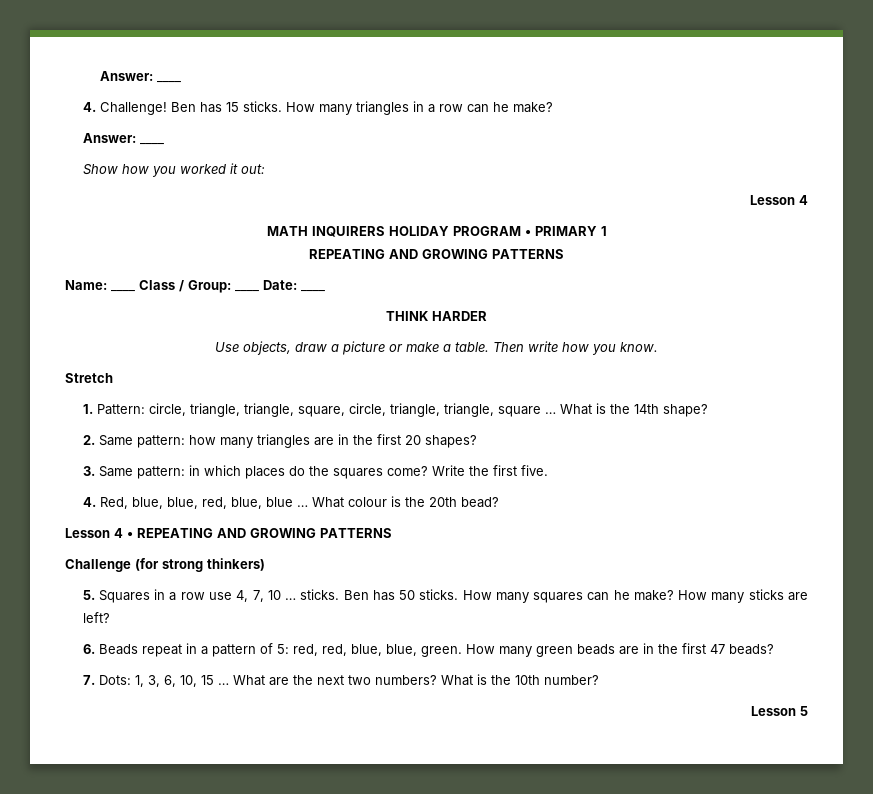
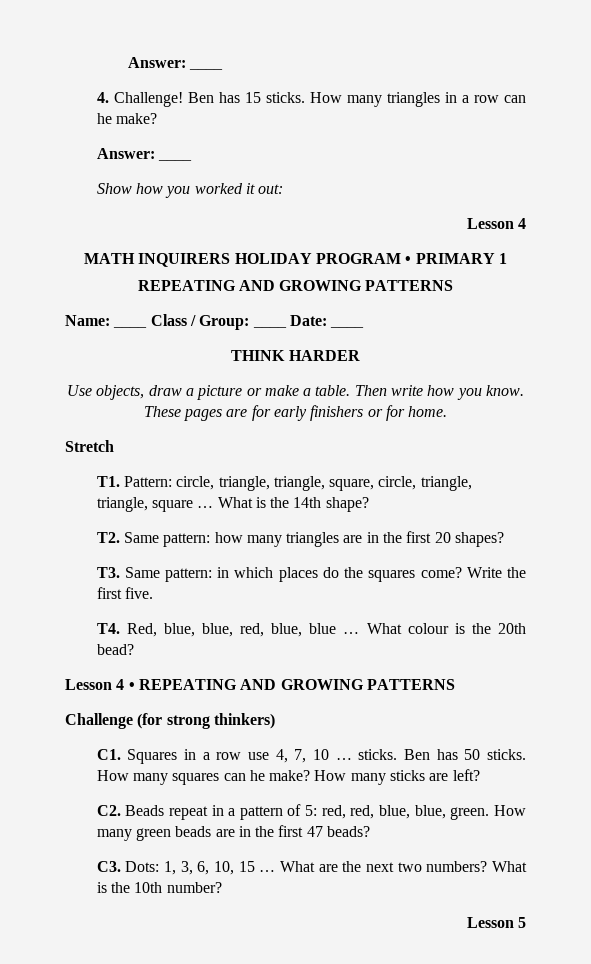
(658, 347) none -> [143,405,448,421] These pages are for early finishers or for home.
[82,404,93,414] 1. -> [96,476,120,487] T1.
[82,435,95,445] 2. -> [96,532,120,543] T2.
[82,466,95,476] 3. -> [96,567,120,578] T3.
[82,497,96,507] 4. -> [96,623,120,634] T4.
[82,590,95,600] 5. -> [96,749,121,760] C1.
[82,644,95,654] 6. -> [96,805,121,816] C2.
[82,675,95,685] 7. -> [96,861,121,872] C3.

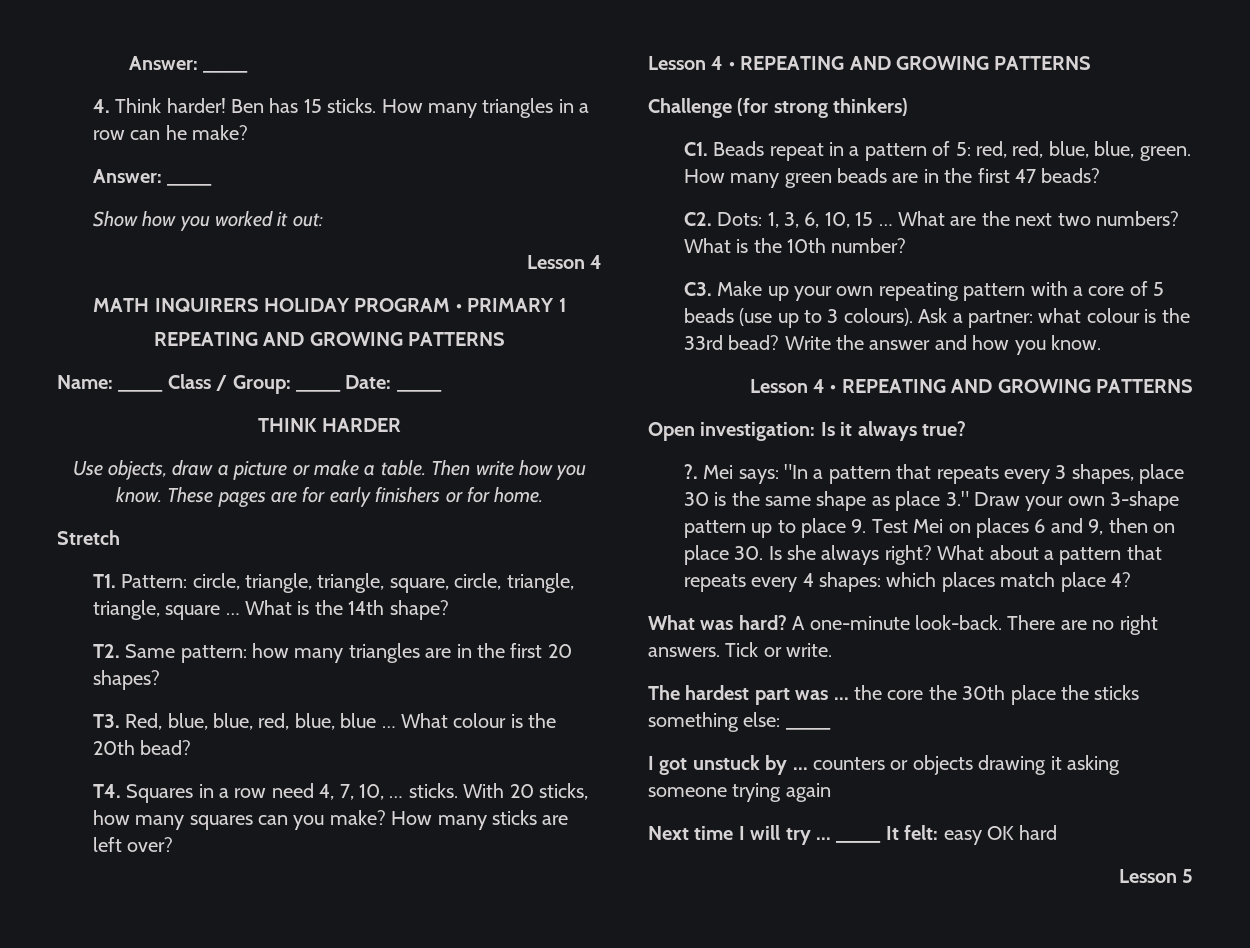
[113,92,183,107] Challenge! -> [115,98,226,113] Think harder!
[124,567,526,582] [96,587,153,599] [96,623,120,634] Same pattern: in which places do the squares come? Write the first five. // T4. -> (120, 721) none
(134, 649) none -> [92,783,588,803] [92,810,569,830] [92,837,174,852] // T4. Squares in a row need 4, 7, 10, … sticks. With 20 sticks, how many squares can you make? How many sticks are left over?
[127,749,527,764] [96,769,480,785] [96,805,121,816] Squares in a row use 4, 7, 10 … sticks. Ben has 50 sticks. How many squares can he make? How many sticks are left? // C2. -> (708, 149) none
[96,861,121,872] C3. -> [683,212,712,226] C2.
(222, 887) none -> [683,281,1165,301] [683,308,1190,328] [683,335,1101,355] [749,379,1194,393] [648,421,966,441] [683,464,1185,484] [683,491,1180,511] [683,518,1175,538] [683,545,1162,565] [683,572,1131,592] [648,615,1158,635] [648,642,833,657] [648,685,1140,705] [648,712,781,732] [785,727,831,730] [648,755,1120,775] [648,783,831,802] [648,825,831,845] [835,840,882,843] [885,825,1058,845] // C3. Make up your own repeating pattern with a core of 5 beads (use up to 3 colours). Ask a partner: what colour is the 33rd bead? Write the answer and how you know. // Lesson 4 • REPEATING AND GROWING PATTERNS // Open investigation: Is it always true? // ?. Mei says: "In a pattern that repeats every 3 shapes, place 30 is the same shape as place 3." Draw your own 3-shape pattern up to place 9. Test Mei on places 6 and 9, then on place 30. Is she always right? What about a pattern that repeats every 4 shapes: which places match place 4? // What was hard? A one-minute look-back. There are no right answers. Tick or write. // The hardest part was ... the core the 30th place the sticks something else: ____ // I got unstuck by ... counters or objects drawing it asking someone trying again // Next time I will try ... ____ It felt: easy OK hard

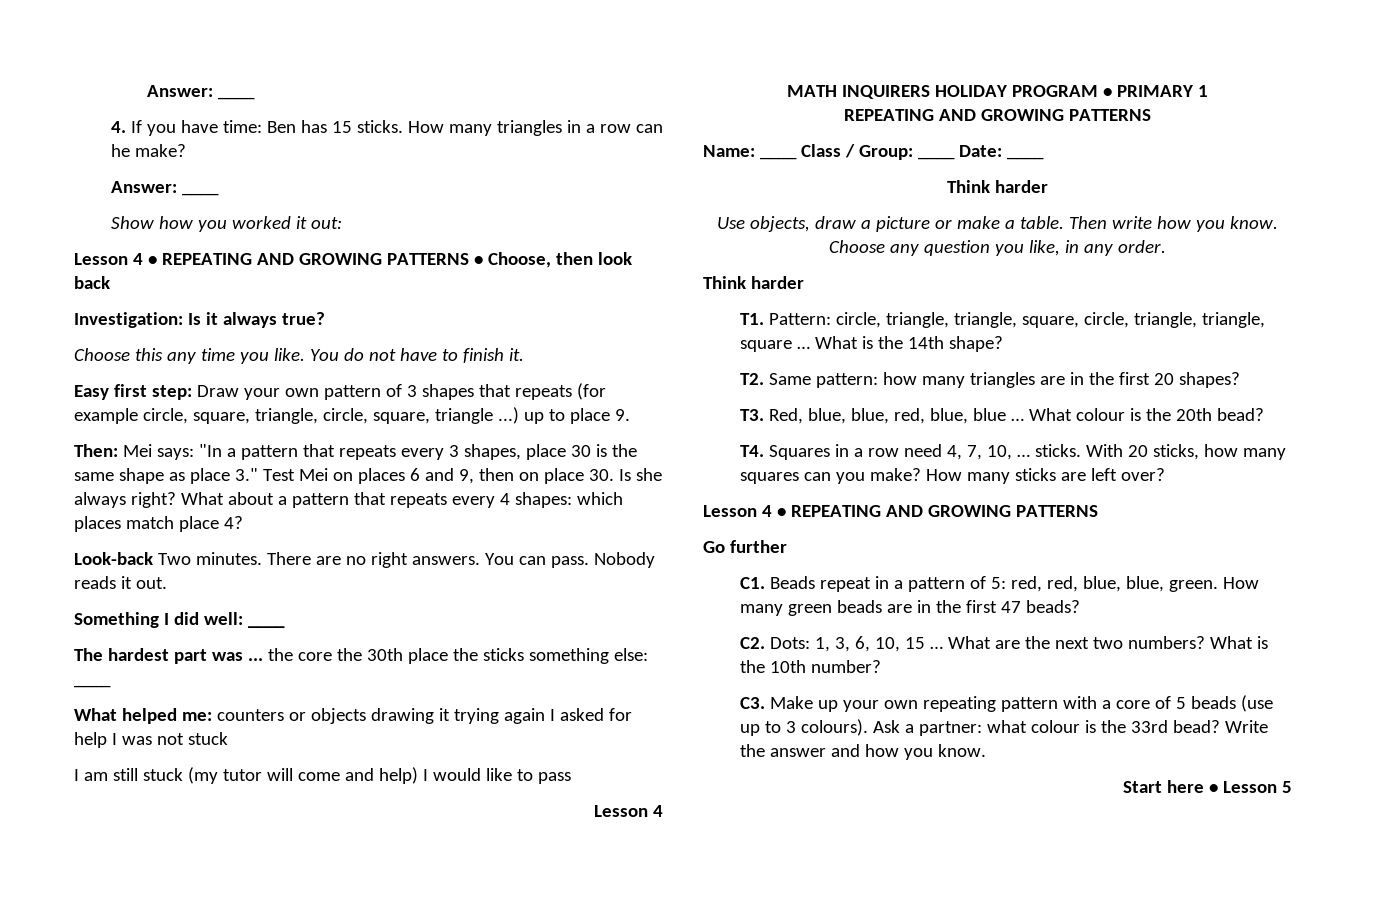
[115,98,226,113] Think harder! -> [130,120,262,136] If you have time:
(323, 220) none -> [74,252,632,268] [74,276,110,289] [74,312,325,328] [74,348,524,364] [74,383,606,400] [74,407,630,424] [74,444,637,460] [74,468,662,484] [74,492,623,508] [74,516,243,532] [74,552,655,568] [74,576,167,589] [74,612,243,628] [247,625,285,628] [74,648,648,664] [74,685,111,688] [74,708,632,724] [74,732,228,748] [74,767,571,784] // Lesson 4 • REPEATING AND GROWING PATTERNS • Choose, then look back // Investigation: Is it always true? // Choose this any time you like. You do not have to finish it. // Easy first step: Draw your own pattern of 3 shapes that repeats (for example circle, square, triangle, circle, square, triangle ...) up to place 9. // Then: Mei says: "In a pattern that repeats every 3 shapes, place 30 is the same shape as place 3." Test Mei on places 6 and 9, then on place 30. Is she always right? What about a pattern that repeats every 4 shapes: which places match place 4? // Look-back Two minutes. There are no right answers. You can pass. Nobody reads it out. // Something I did well: ____ // The hardest part was ... the core the 30th place the sticks something else: ____ // What helped me: counters or objects drawing it trying again I asked for help I was not stuck // I am still stuck (my tutor will come and help) I would like to pass
[258,418,401,432] THINK HARDER -> [947,180,1048,193] Think harder
[167,487,544,508] [57,530,120,545] These pages are for early finishers or for home. // Stretch -> [829,240,1166,256] [703,276,804,289] Choose any question you like, in any order. // Think harder
[648,98,909,118] Challenge (for strong thinkers) -> [703,540,787,553] Go further
[749,379,1194,393] [648,421,966,441] [683,464,1185,484] [683,491,1180,511] [683,518,1175,538] [683,545,1162,565] [683,572,1131,592] [648,615,1158,635] [648,642,833,657] [648,685,1140,705] [648,712,781,732] [785,727,831,730] [648,755,1120,775] [648,783,831,802] [648,825,831,845] [835,840,882,843] [885,825,1058,845] Lesson 4 • REPEATING AND GROWING PATTERNS // Open investigation: Is it always true? // ?. Mei says: "In a pattern that repeats every 3 shapes, place 30 is the same shape as place 3." Draw your own 3-shape pattern up to place 9. Test Mei on places 6 and 9, then on place 30. Is she always right? What about a pattern that repeats every 4 shapes: which places match place 4? // What was hard? A one-minute look-back. There are no right answers. Tick or write. // The hardest part was ... the core the 30th place the sticks something else: ____ // I got unstuck by ... counters or objects drawing it asking someone trying again // Next time I will try ... ____ It felt: easy OK hard // -> [1123,780,1219,793] Start here •

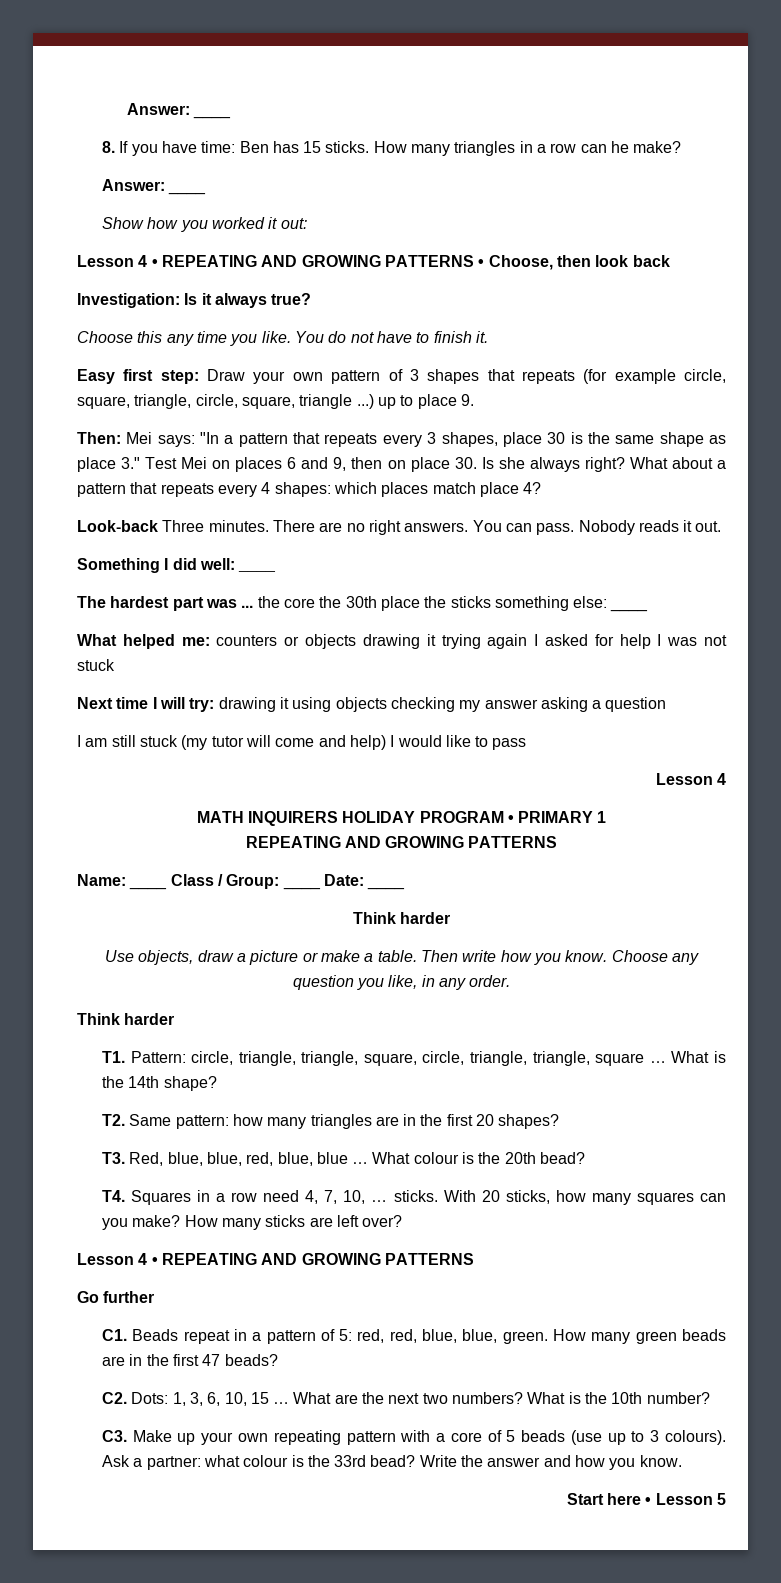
[147,85,214,97] [218,97,256,100] [110,121,126,133] Answer: ____ // 4. -> [126,103,190,115] [193,115,232,119] [101,141,115,153] Answer: ____ // 8.
[157,553,191,565] Two -> [162,520,205,532] Three
(228, 738) none -> [77,697,667,712] // Next time I will try: drawing it using objects checking my answer asking a question

